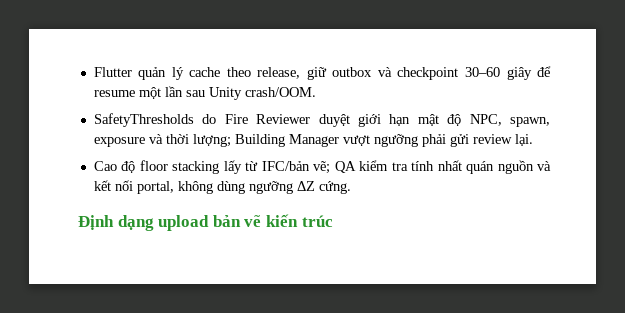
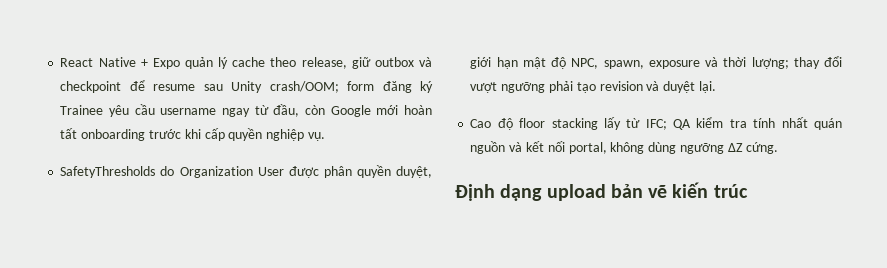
[93,67,132,77] Flutter -> [60,57,180,69] React Native + Expo
[464,66,551,80] [93,86,316,100] [93,113,350,127] 30–60 giây để resume một lần sau Unity crash/OOM. // SafetyThresholds do Fire Reviewer duyệt -> [129,80,433,93] [60,104,433,117] [60,128,325,141] [60,165,432,178] để resume sau Unity crash/OOM; form đăng ký Trainee yêu cầu username ngay từ đầu, còn Google mới hoàn tất onboarding trước khi cấp quyền nghiệp vụ. // SafetyThresholds do Organization User được phân quyền duyệt,
[234,134,339,147] Building Manager -> [793,56,842,69] thay đổi
[449,134,512,147] gửi review -> [576,81,696,93] tạo revision và duyệt
[261,161,331,174] IFC/bản vẽ; -> [645,119,667,130] IFC;

